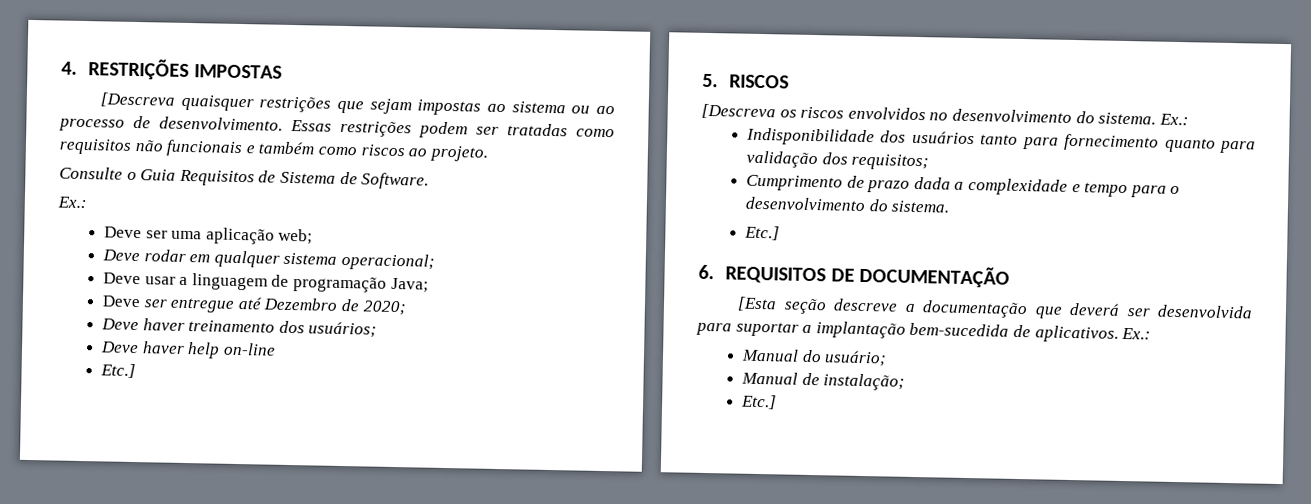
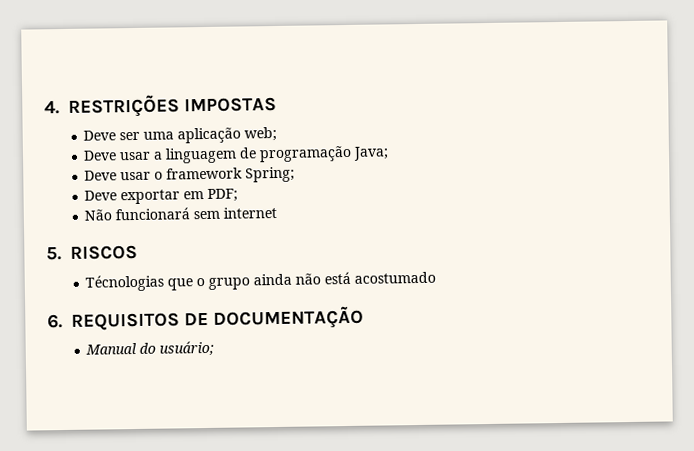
[100,92,616,116] [59,115,615,139] [59,138,488,162] [59,166,430,190] [57,196,87,209] // [Descreva quaisquer restrições que sejam impostas ao sistema ou ao processo de desenvolvimento. Essas restrições podem ser tratadas como requisitos não funcionais e também como riscos ao projeto. // Consulte o Guia Requisitos de Sistema de Software. // Ex.: -> (277, 104) none
[101,249,435,271] // Deve rodar em qualquer sistema operacional; -> (278, 134) none
[143,296,407,316] [100,318,378,338] [99,341,276,359] [99,363,136,379] [702,73,790,89] [701,103,1189,126] [745,127,1256,154] [745,150,930,171] [745,174,1181,198] [744,196,951,213] [743,225,780,241] [698,264,1010,288] [737,296,1253,319] [696,321,1152,343] ser entregue até Dezembro de 2020; // Deve haver treinamento dos usuários; // Deve haver help on-line // Etc.] // 5. RISCOS // [Descreva os riscos envolvidos no desenvolvimento do sistema. Ex.: // Indisponibilidade dos usuários tanto para fornecimento quanto para validação dos requisitos; // Cumprimento de prazo dada a complexidade e tempo para o desenvolvimento do sistema. // Etc.] // 6. REQUISITOS DE DOCUMENTAÇÃO // [Esta seção descreve a documentação que deverá ser desenvolvida para suportar a implantação bem-sucedida de aplicativos. Ex.: -> [120,166,296,183] [84,188,239,205] [84,206,278,221] [46,244,138,261] [85,271,437,292] [47,305,364,331] usar o framework Spring; // Deve exportar em PDF; // Não funcionará sem internet // 5. RISCOS // Técnologias que o grupo ainda não está acostumado // 6. REQUISITOS DE DOCUMENTAÇÃO
[740,371,906,391] [740,394,777,410] // Manual de instalação; // Etc.] -> (215, 348) none

